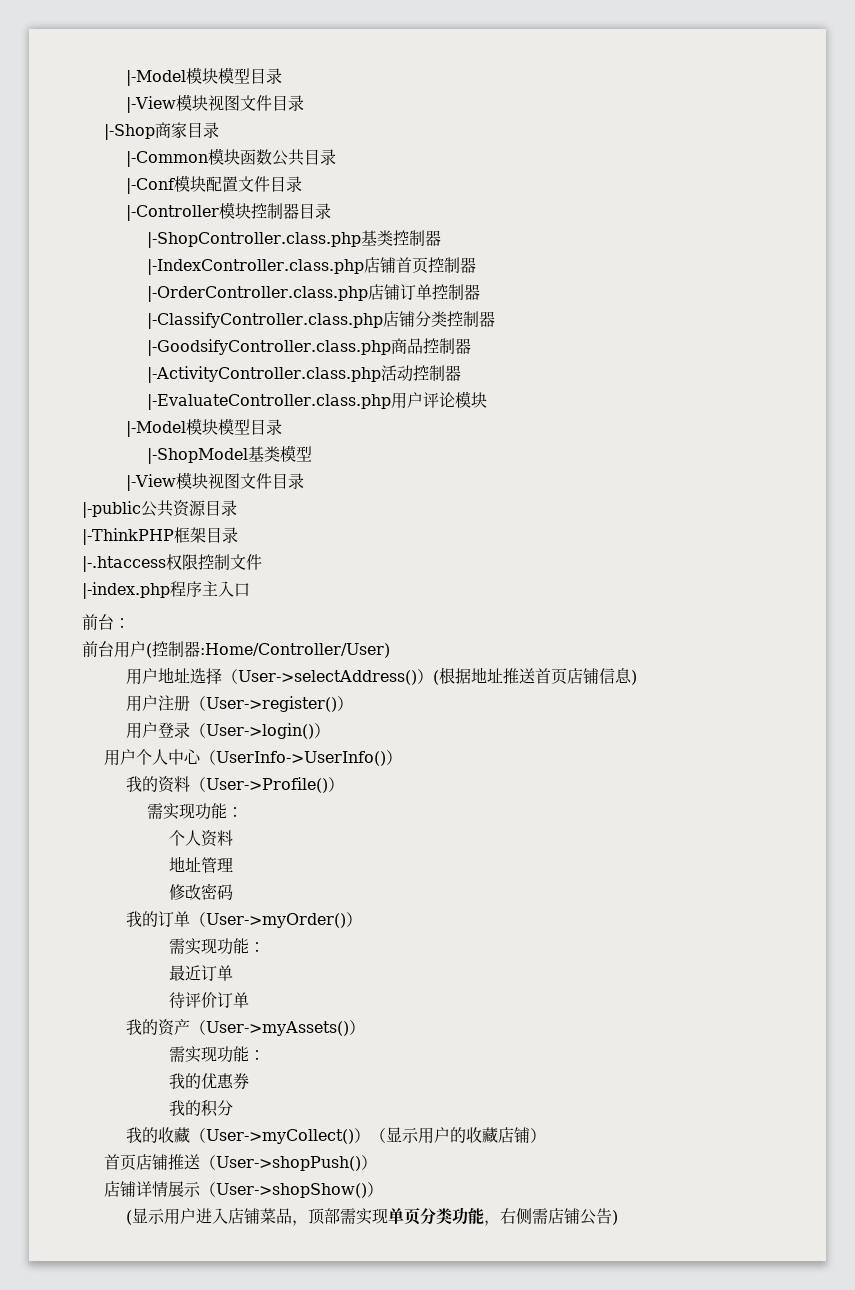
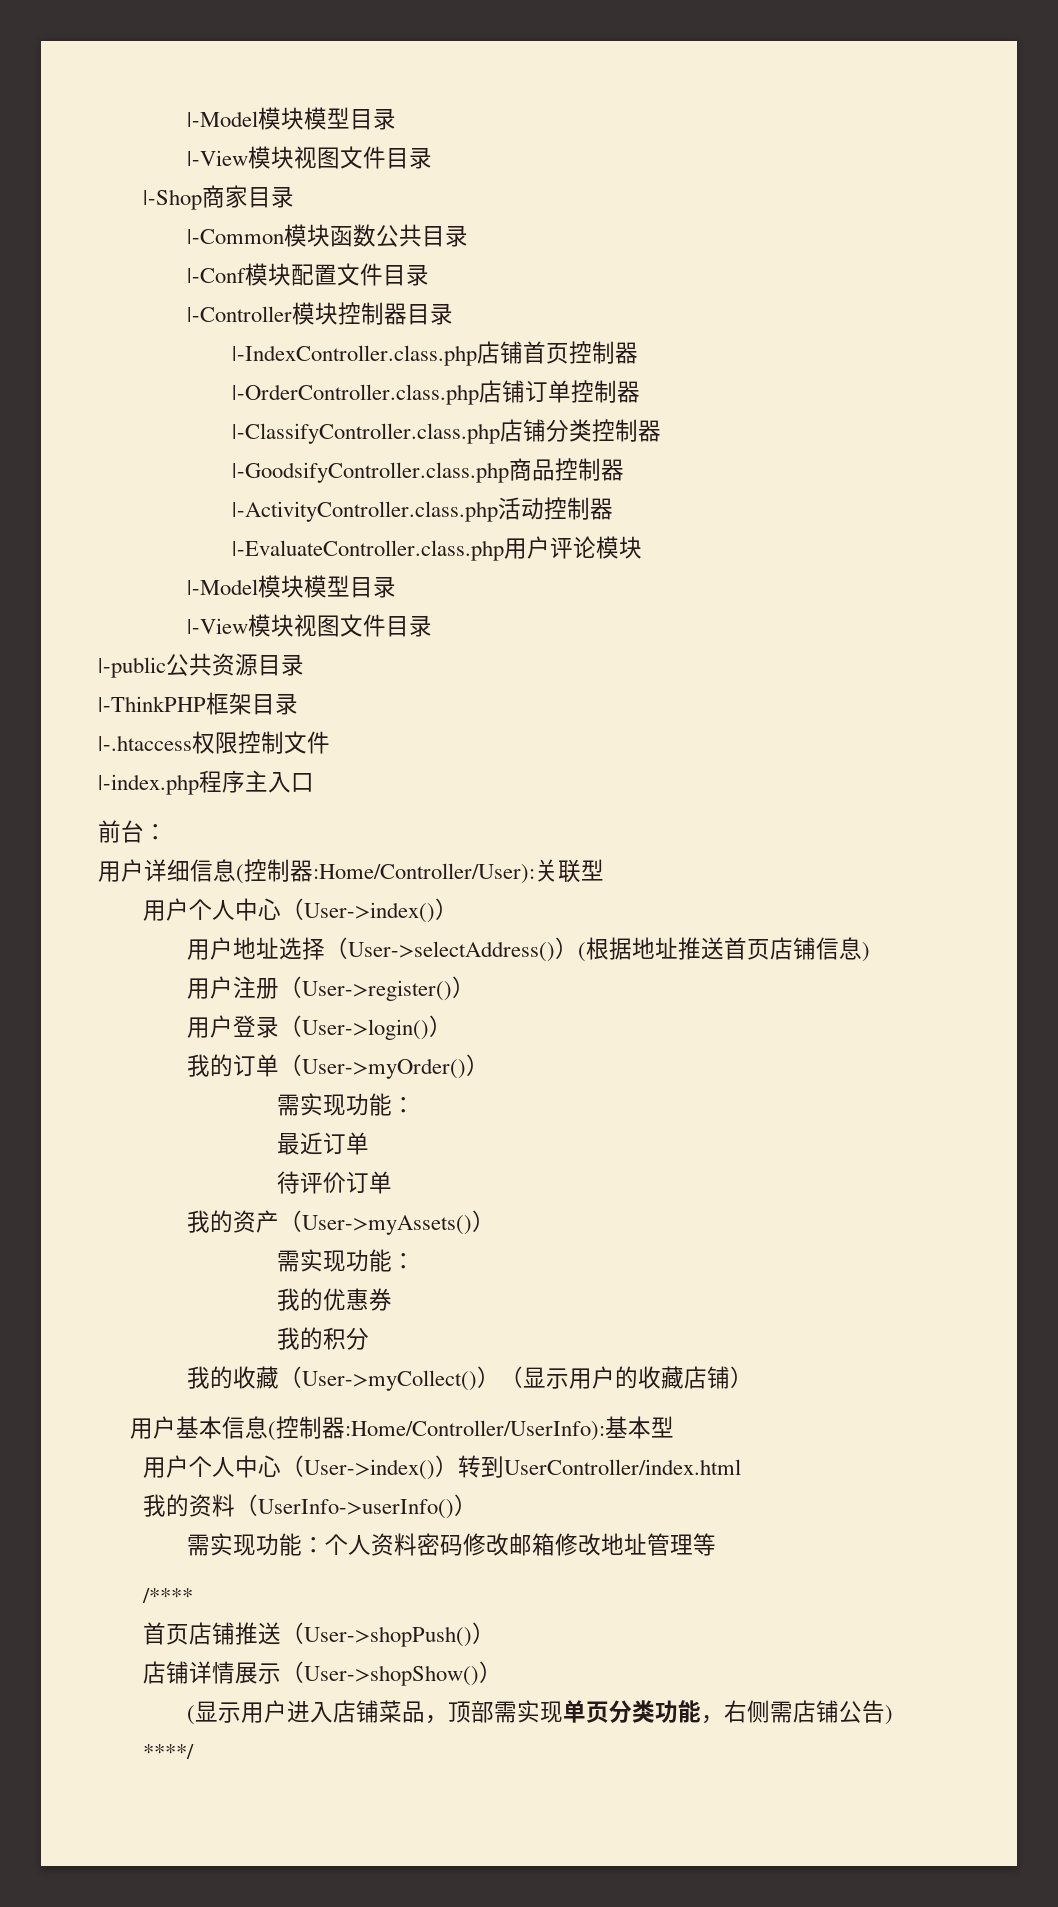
[147,230,442,248] // |-ShopController.class.php基类控制器 -> (454, 314) none
[147,445,313,464] // |-ShopModel基类模型 -> (397, 587) none
[82,641,390,658] 前台用户(控制器:Home/Controller/User) -> [98,859,604,884] [142,898,458,923] 用户详细信息(控制器:Home/Controller/User):关联型 // 用户个人中心（User->index()）
[103,749,402,766] [125,776,344,793] [147,803,244,820] [169,830,234,847] [169,856,234,873] [169,883,234,900] // 用户个人中心（UserInfo->UserInfo()） // 我的资料（User->Profile()） // 需实现功能： // 个人资料 // 地址管理 // 修改密码 -> (453, 1026) none
(546, 1135) none -> [130,1416,675,1441] [142,1455,741,1480] [142,1494,477,1519] [187,1533,717,1556] [141,1588,193,1603] // 用户基本信息(控制器:Home/Controller/UserInfo):基本型 // 用户个人中心（User->index()）转到UserController/index.html // 我的资料（UserInfo->userInfo()） // 需实现功能：个人资料密码修改邮箱修改地址管理等 // /****
(618, 1217) none -> [142,1744,194,1759] // ****/

